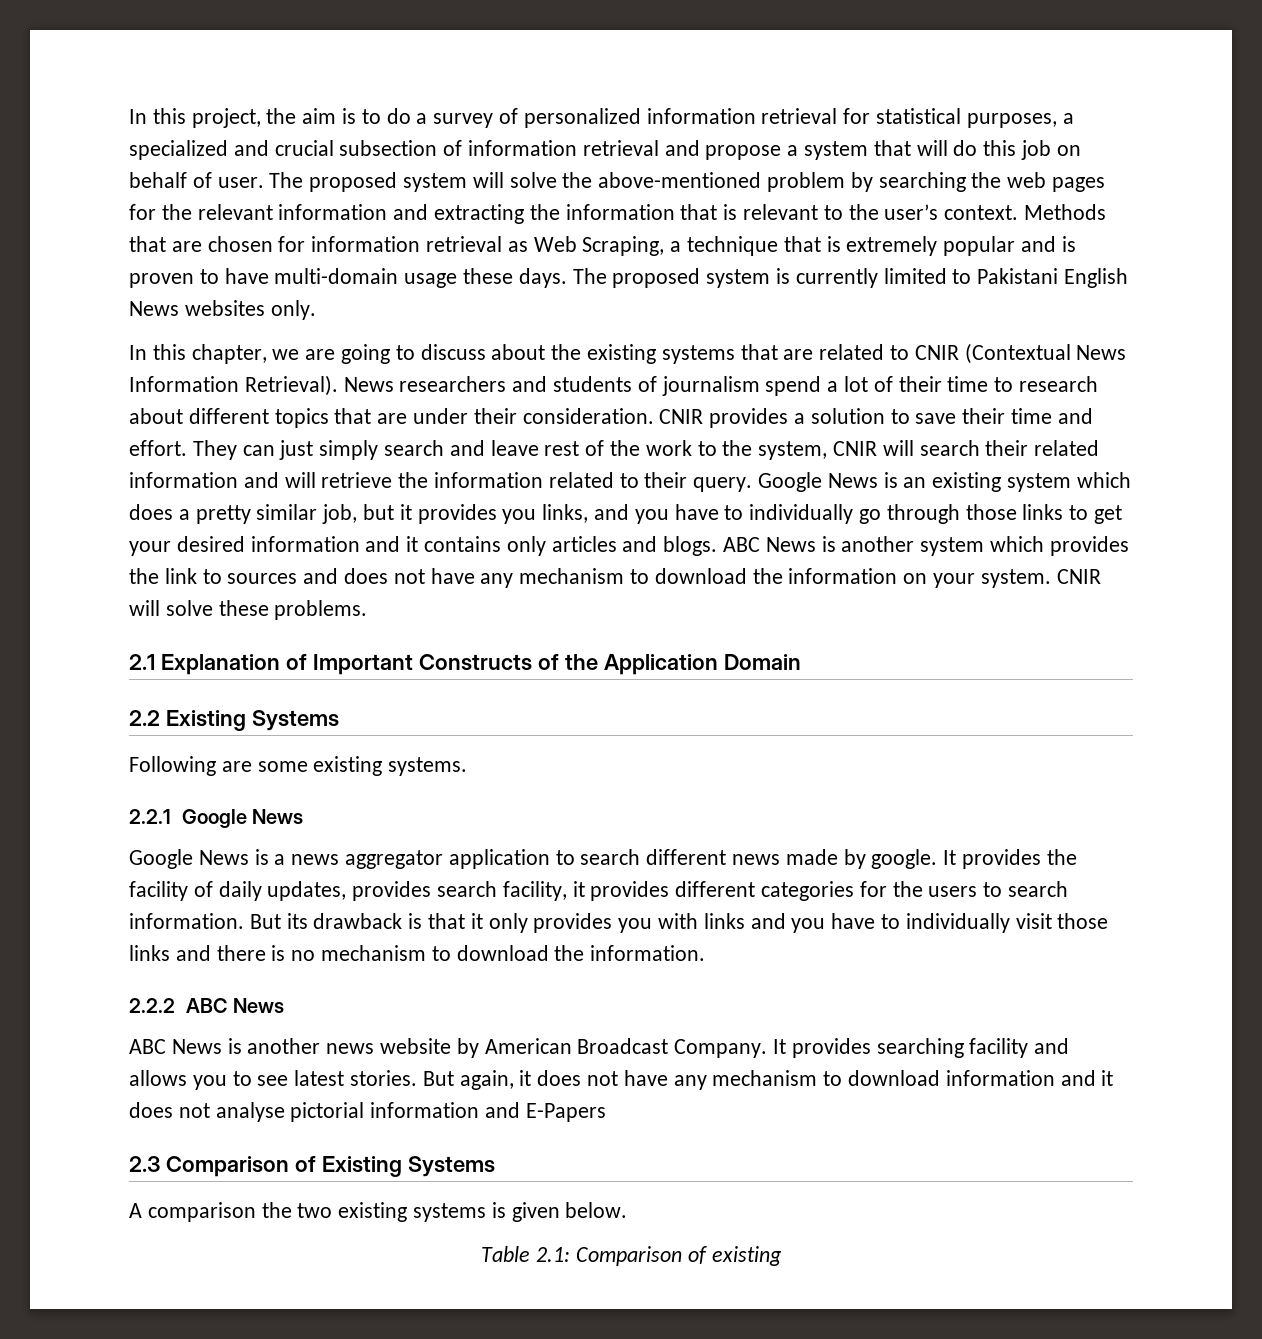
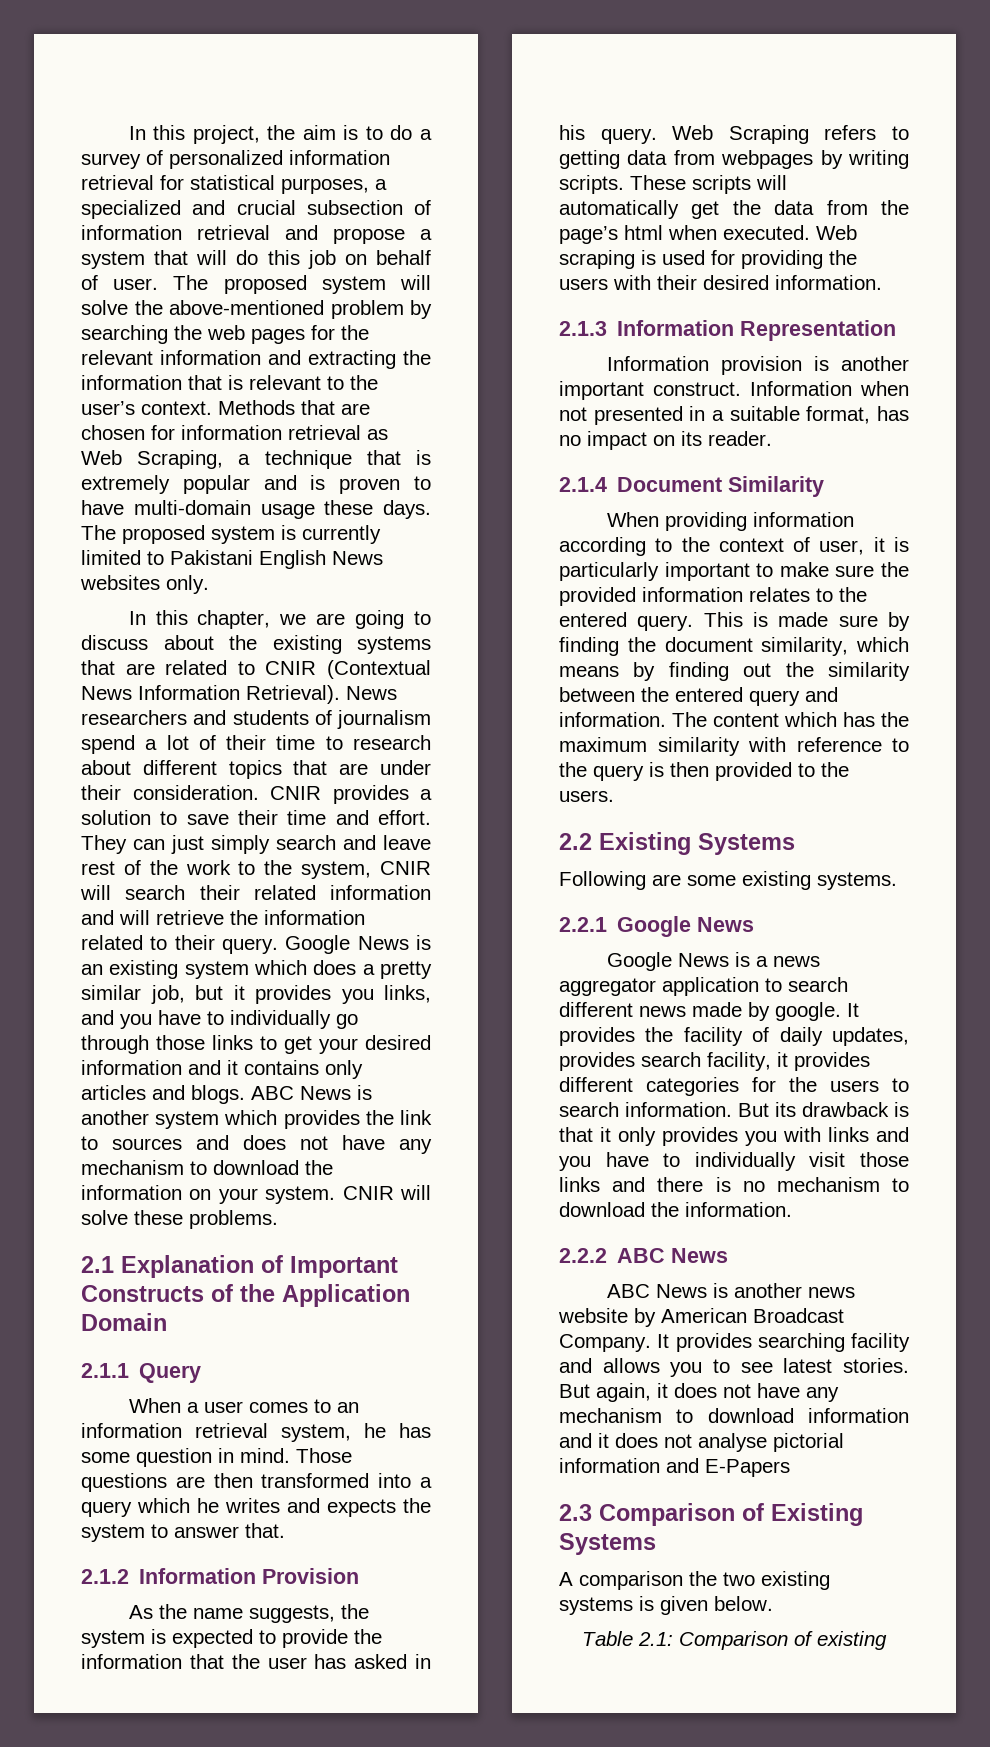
(801, 662) none -> [81,1363,202,1383] [128,1398,359,1413] [81,1423,431,1442] [81,1448,352,1467] [81,1473,432,1492] [81,1498,431,1517] [81,1523,285,1542] [81,1568,360,1584] [128,1604,369,1623] [81,1629,382,1648] [81,1654,431,1669] [559,125,909,144] [559,150,909,169] [559,175,787,194] [559,200,909,219] [559,225,857,244] [559,250,857,269] [559,275,882,290] [559,320,897,341] [606,356,909,375] [559,381,909,400] [559,406,909,425] [559,431,772,450] [559,476,825,497] [606,512,854,531] [559,537,909,556] [559,562,909,581] [559,587,867,606] [559,612,910,631] [559,637,909,656] [559,662,910,681] [559,687,838,706] [559,712,909,727] [559,737,909,756] [559,762,849,781] [559,790,614,802] // 2.1.1 Query // When a user comes to an information retrieval system, he has some question in mind. Those questions are then transformed into a query which he writes and expects the system to answer that. // 2.1.2 Information Provision // As the name suggests, the system is expected to provide the information that the user has asked in his query. Web Scraping refers to getting data from webpages by writing scripts. These scripts will automatically get the data from the page’s html when executed. Web scraping is used for providing the users with their desired information. // 2.1.3 Information Representation // Information provision is another important construct. Information when not presented in a suitable format, has no impact on its reader. // 2.1.4 Document Similarity // When providing information according to the context of user, it is particularly important to make sure the provided information relates to the entered query. This is made sure by finding the document similarity, which means by finding out the similarity between the entered query and information. The content which has the maximum similarity with reference to the query is then provided to the users.

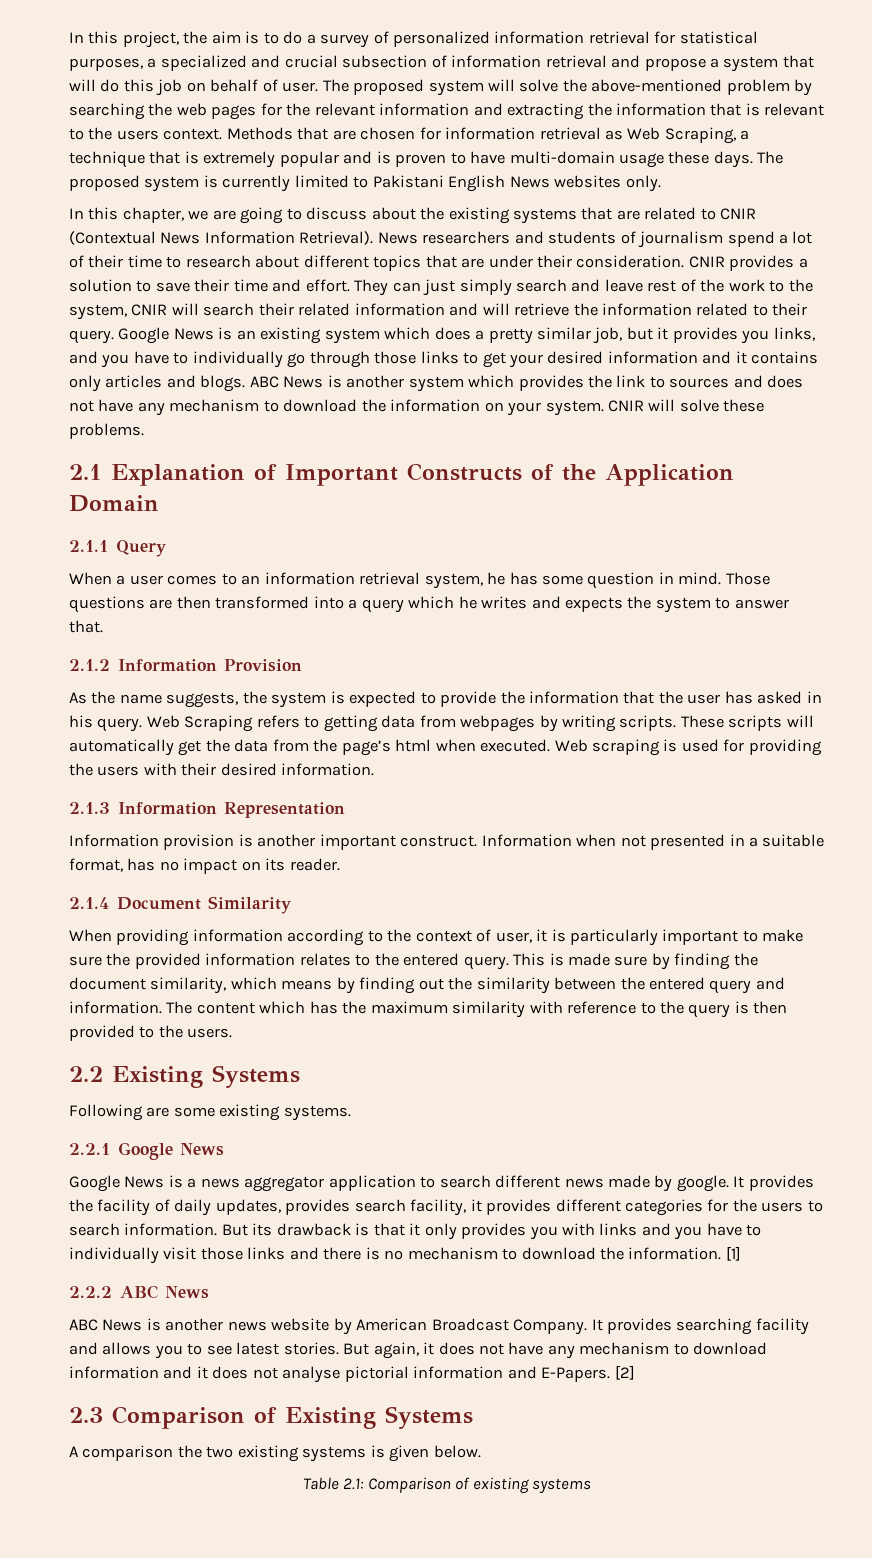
[81,401,135,415] user’s -> [116,130,159,140] users
(792, 1209) none -> [725,1246,741,1261] [1]
[705,1459,790,1477] E-Papers -> [541,1365,635,1382] E-Papers. [2]
(887, 1640) none -> [532,1478,592,1494] systems

